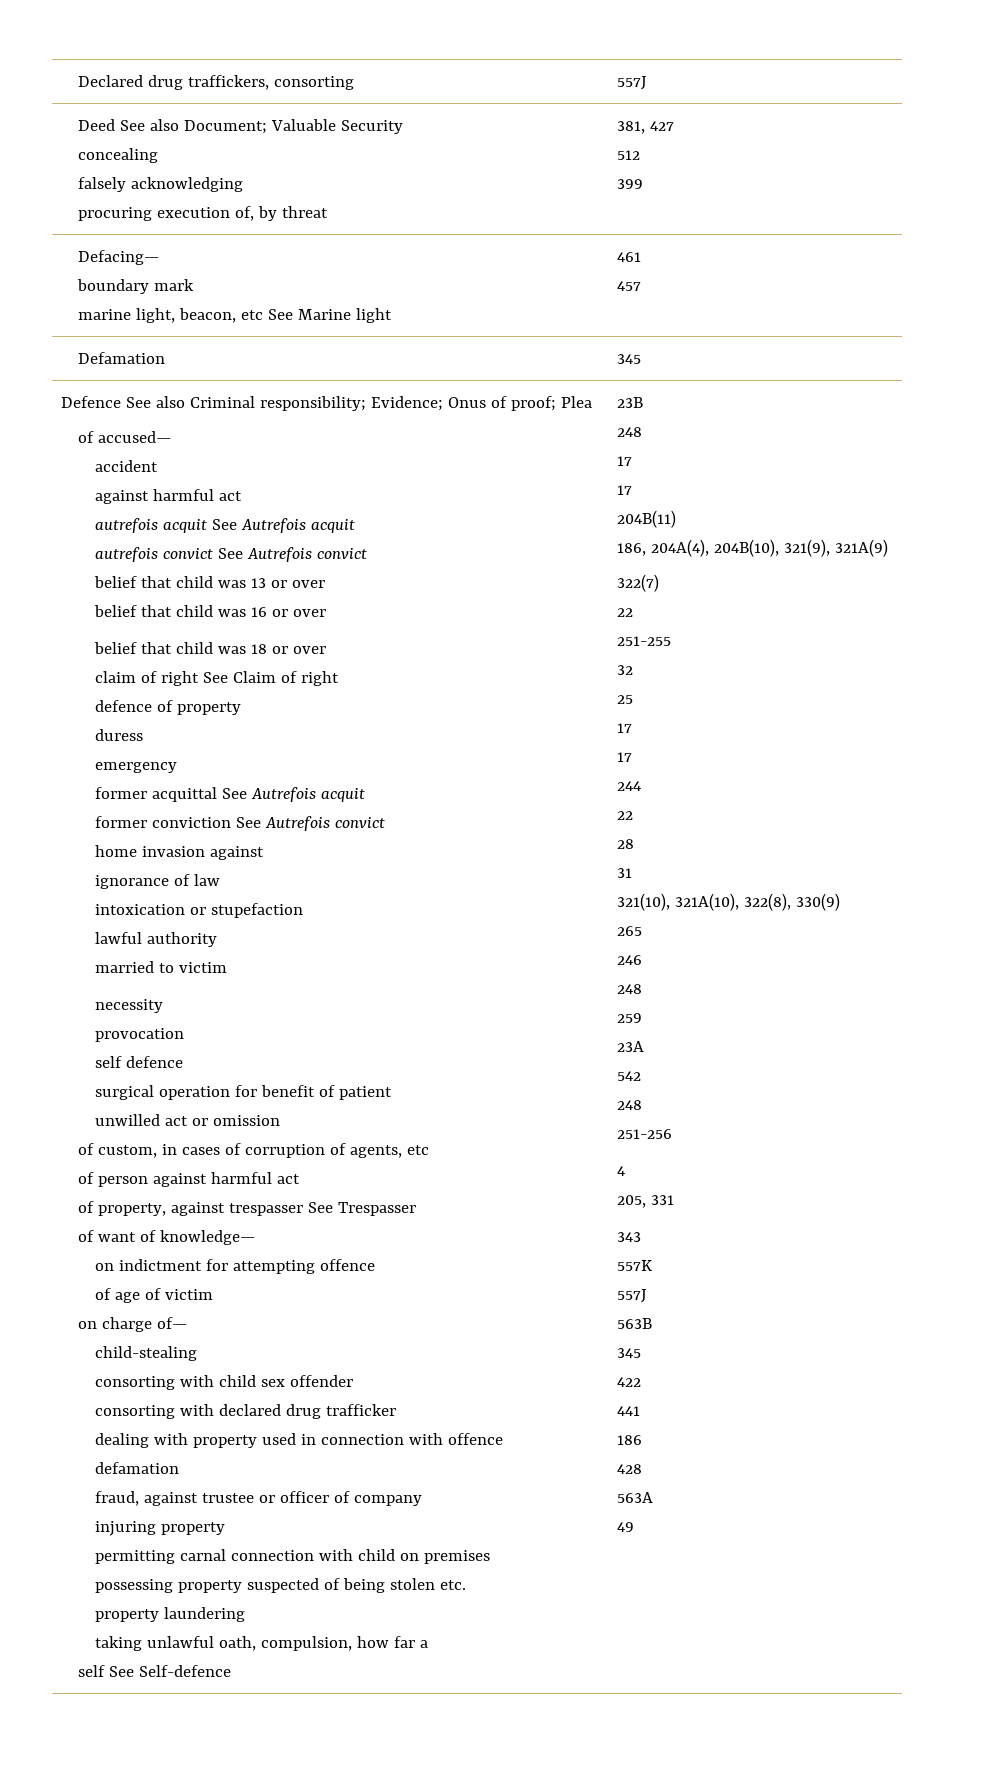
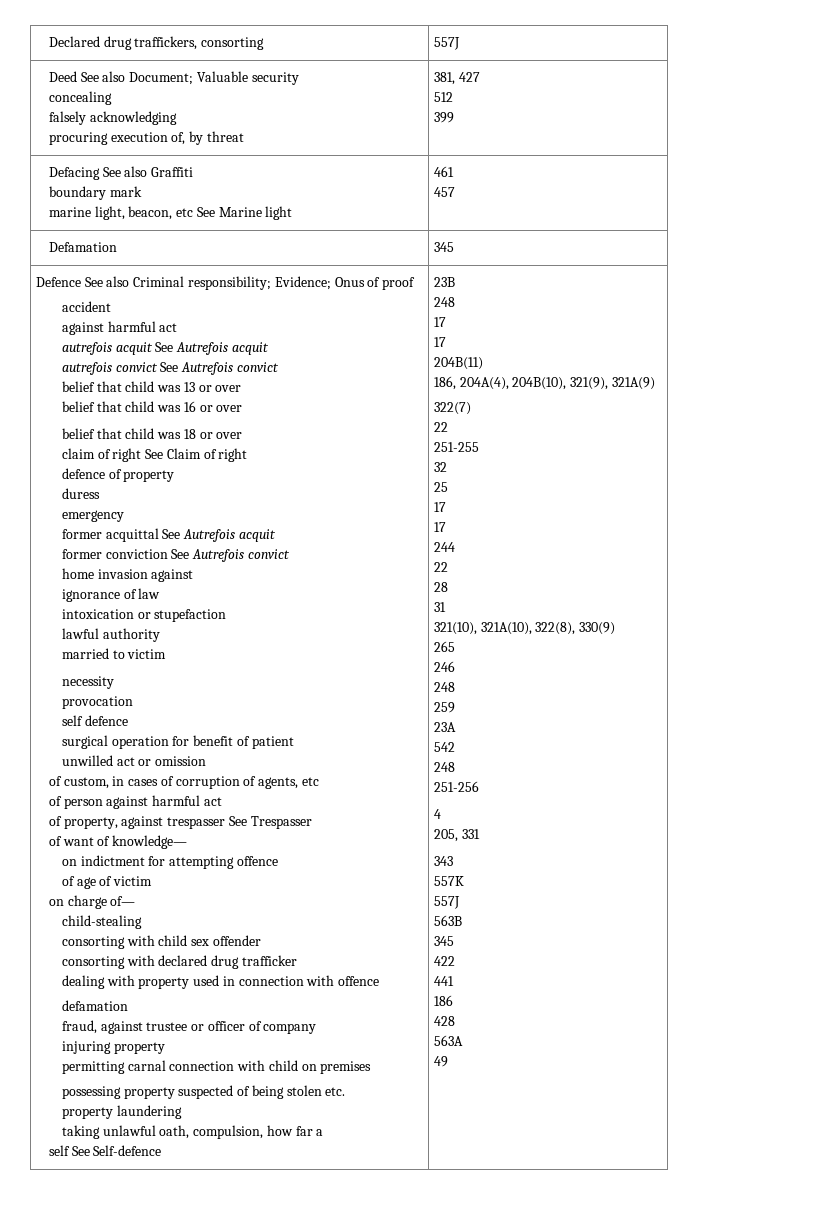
[341,120,404,134] Security -> [251,72,299,85] security
[78,250,160,265] Defacing— -> [48,166,194,180] Defacing See also Graffiti
[510,396,592,411] [78,431,172,443] proof; Plea // of accused— -> [382,277,416,290] proof

